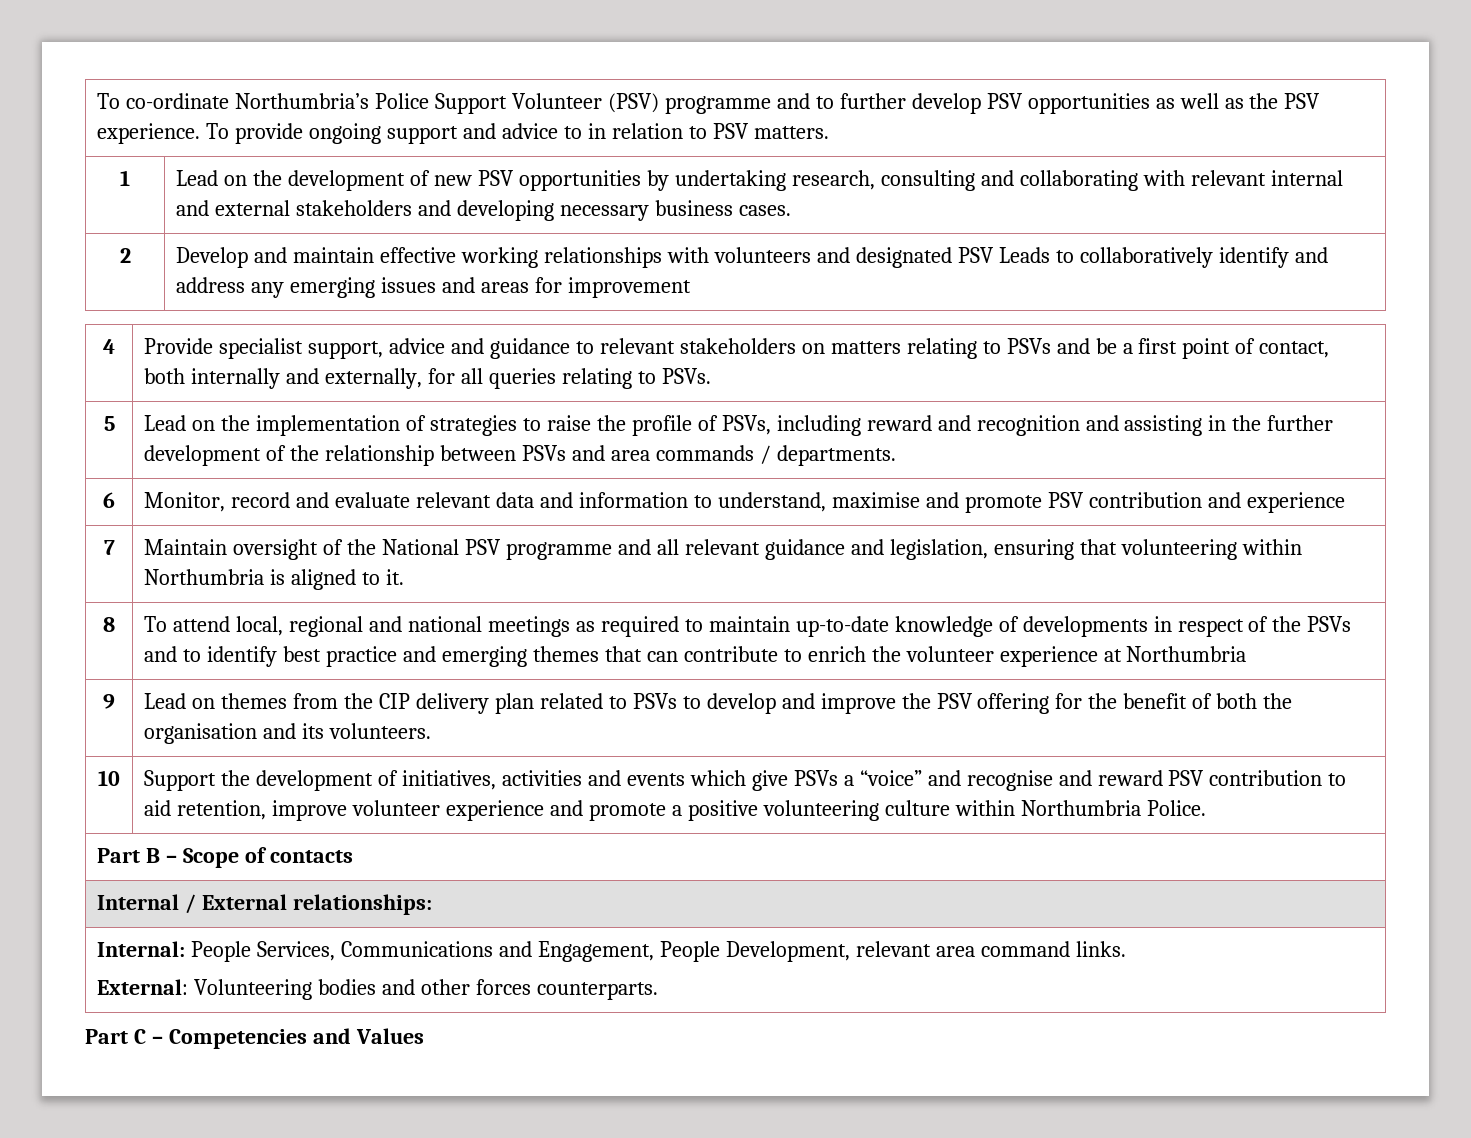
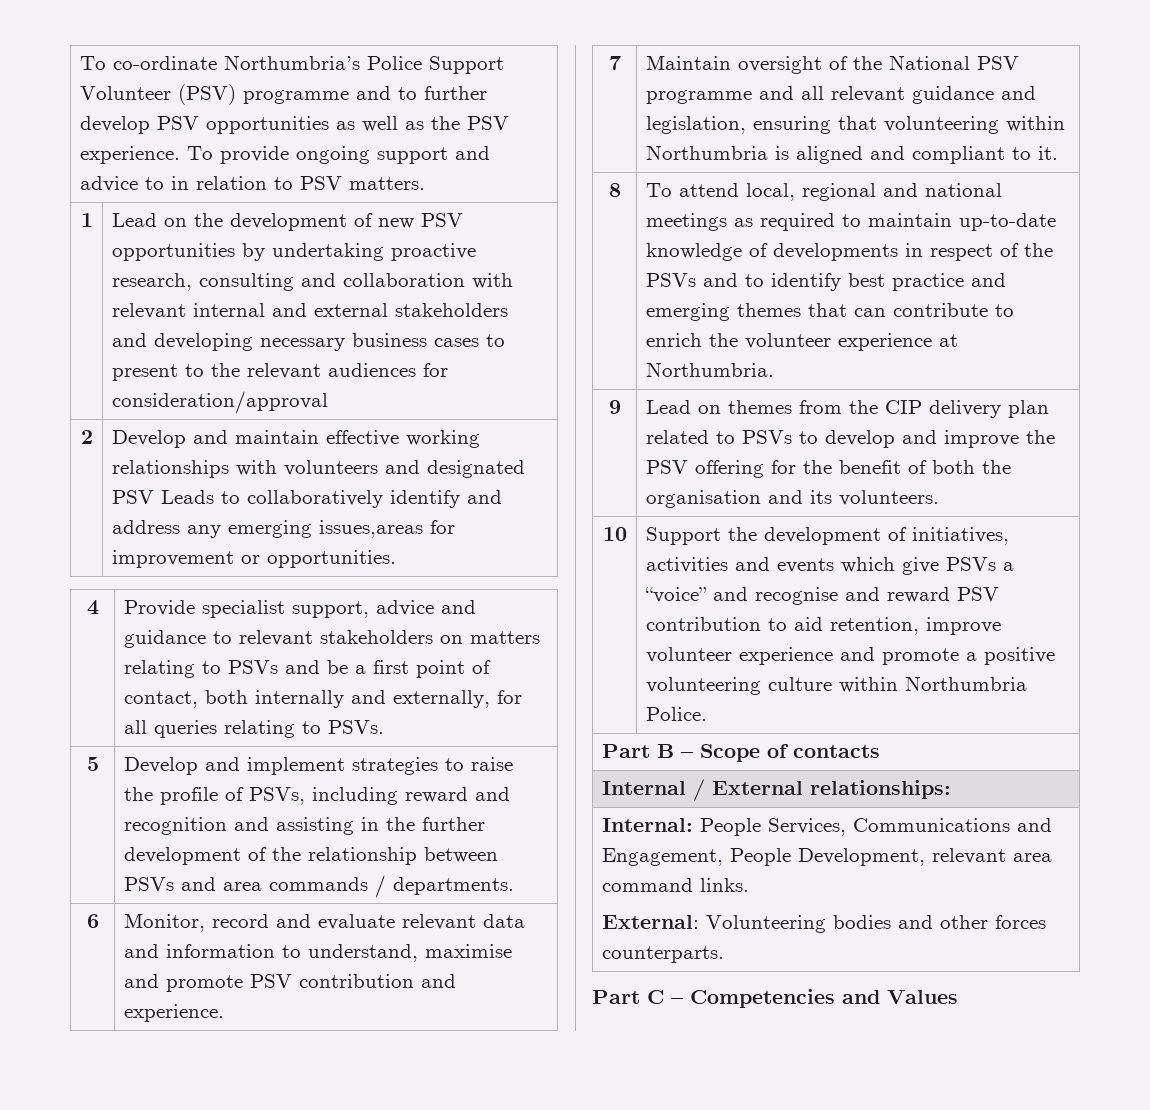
(786, 180) none -> [390,243,476,261] proactive
[1019,170,1138,191] collaborating -> [342,273,465,287] collaboration
[739,205,792,216] cases. -> [433,334,505,347] [111,363,448,381] [111,391,328,414] cases to present to the relevant audiences for consideration/approval
[381,277,530,293] issues and areas -> [318,520,423,538] issues,areas
(692, 287) none -> [240,550,396,568] or opportunities.
[144,415,427,436] Lead on the implementation of -> [123,757,345,775] Develop and implement
[1246,492,1345,513] experience -> [123,1004,224,1022] experience.
(357, 579) none -> [869,146,1005,164] and compliant
[1126,646,1247,662] Northumbria -> [645,362,774,377] Northumbria.

